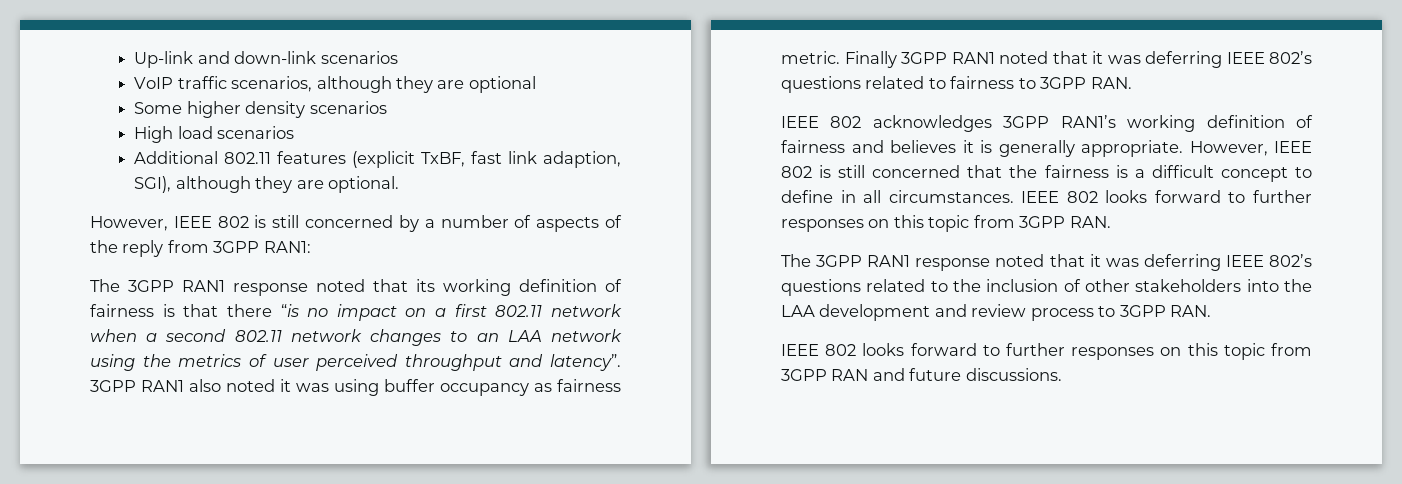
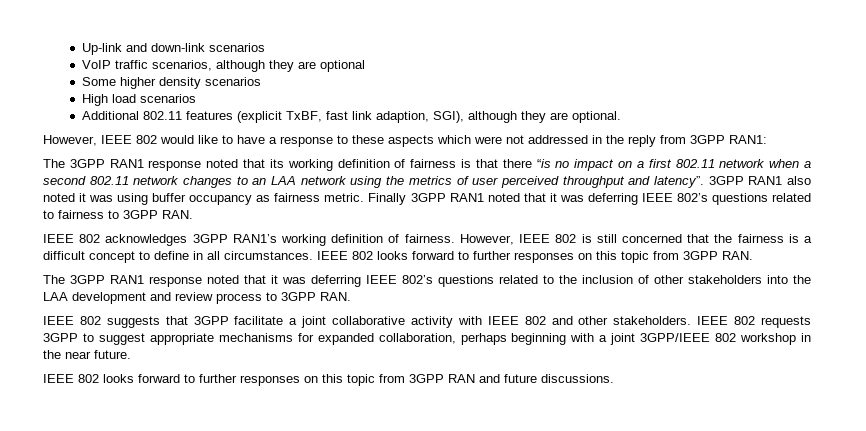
[254,215,622,232] is still concerned by a number of aspects of -> [160,135,602,147] would like to have a response to these aspects which were not addressed in
[781,140,1183,157] fairness and believes it is generally appropriate. -> [404,234,455,243] fairness.
(1212, 311) none -> [43,316,812,328] [43,333,811,345] [43,350,131,359] // IEEE 802 suggests that 3GPP facilitate a joint collaborative activity with IEEE 802 and other stakeholders. IEEE 802 requests 3GPP to suggest appropriate mechanisms for expanded collaboration, perhaps beginning with a joint 3GPP/IEEE 802 workshop in the near future.

